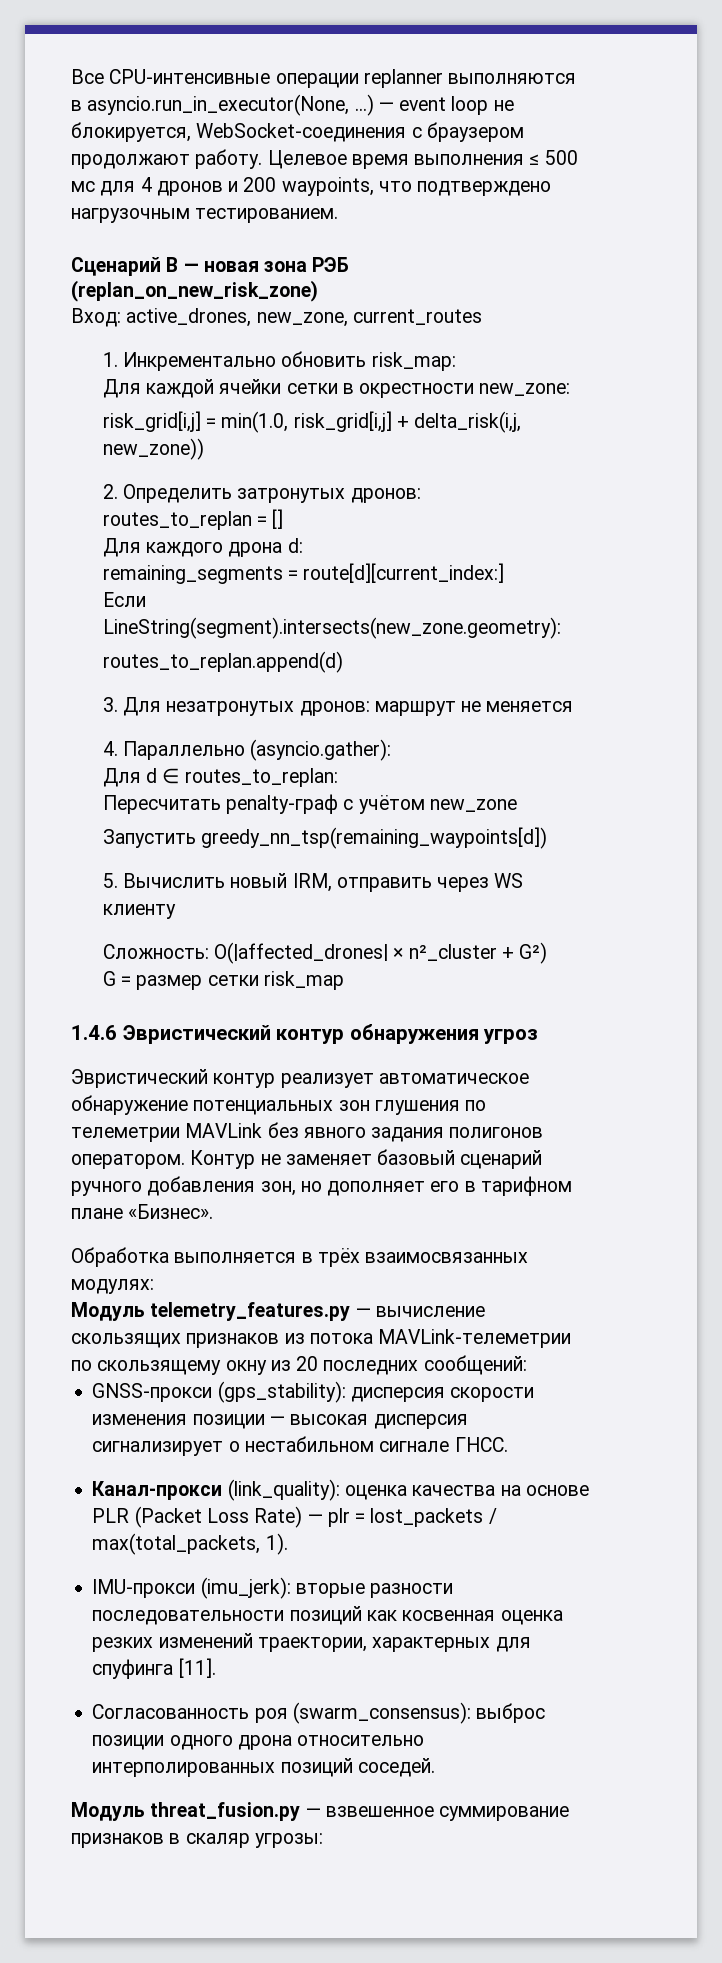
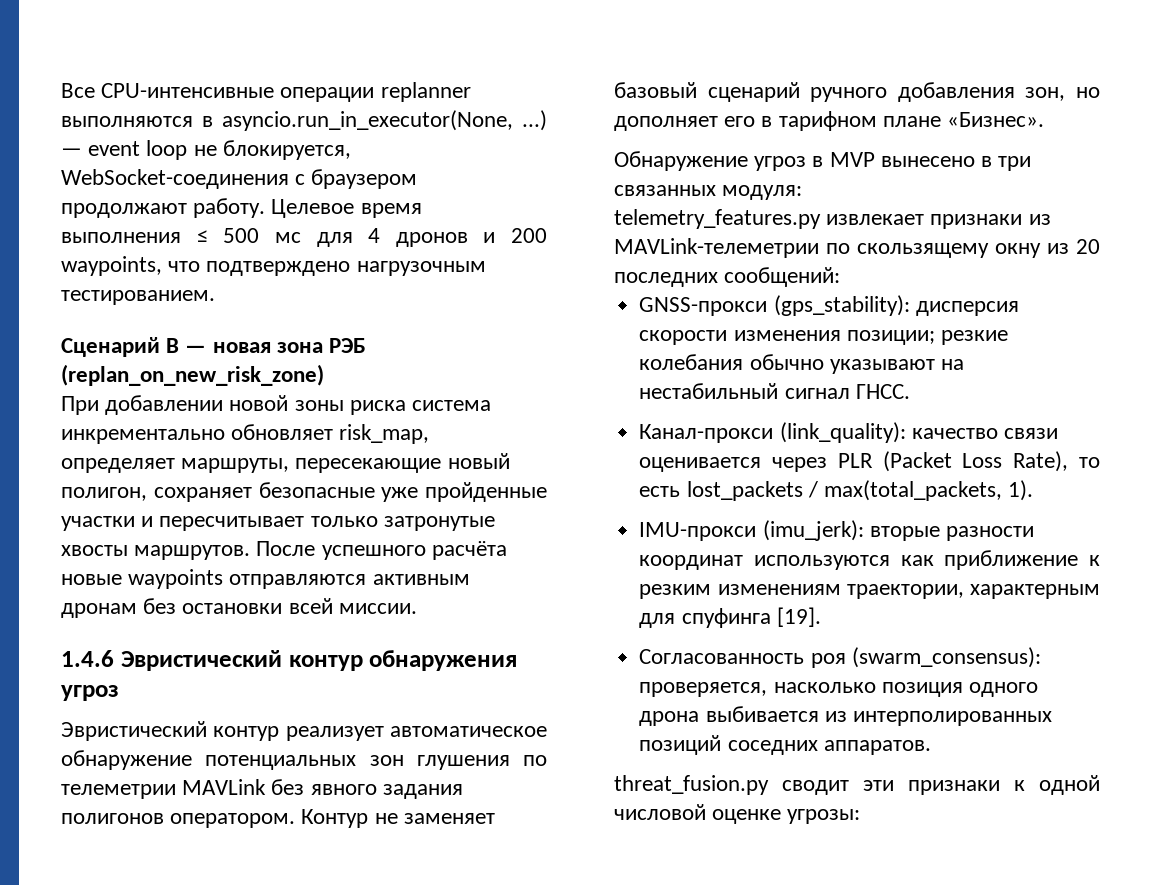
[71,308,482,327] [102,351,456,371] [102,379,571,398] [102,411,522,433] [102,438,204,460] [102,484,421,503] [102,509,284,530] [102,538,303,557] [102,563,505,584] [102,592,146,607] [102,617,561,639] [102,651,343,673] [102,697,574,716] [102,739,392,761] [102,768,338,787] [102,794,517,814] [102,827,547,849] [102,873,524,892] [102,904,176,919] [102,942,548,964] [102,971,344,990] Вход: active_drones, new_zone, current_routes // 1. Инкрементально обновить risk_map: // Для каждой ячейки сетки в окрестности new_zone: // risk_grid[i,j] = min(1.0, risk_grid[i,j] + delta_risk(i,j, new_zone)) // 2. Определить затронутых дронов: // routes_to_replan = [] // Для каждого дрона d: // remaining_segments = route[d][current_index:] // Если LineString(segment).intersects(new_zone.geometry): // routes_to_replan.append(d) // 3. Для незатронутых дронов: маршрут не меняется // 4. Параллельно (asyncio.gather): // Для d ∈ routes_to_replan: // Пересчитать penalty-граф с учётом new_zone // Запустить greedy_nn_tsp(remaining_waypoints[d]) // 5. Вычислить новый IRM, отправить через WS клиенту // Сложность: O(|affected_drones| × n²_cluster + G²) // G = размер сетки risk_map -> [61,395,492,415] [61,424,430,444] [61,453,510,473] [61,482,547,502] [61,516,495,531] [61,541,507,560] [61,569,470,589] [61,598,417,618] При добавлении новой зоны риска система инкрементально обновляет risk_map, определяет маршруты, пересекающие новый полигон, сохраняет безопасные уже пройденные участки и пересчитывает только затронутые хвосты маршрутов. После успешного расчёта новые waypoints отправляются активным дронам без остановки всей миссии.
[71,1247,529,1267] [71,1279,154,1294] [71,1302,485,1321] [71,1333,373,1348] Обработка выполняется в трёх взаимосвязанных модулях: // Модуль telemetry_features.py — вычисление скользящих признаков из потока -> [614,151,1032,171] [614,185,803,200] [614,209,1051,229] Обнаружение угроз в MVP вынесено в три связанных модуля: // telemetry_features.py извлекает признаки из
[192,1414,468,1429] [92,1436,508,1456] [92,1479,589,1501] [92,1506,366,1528] позиции — высокая дисперсия сигнализирует о нестабильном сигнале ГНСС. // Канал-прокси (link_quality): оценка качества на основе PLR (Packet Loss Rate) — plr = -> [846,330,1008,345] [639,354,964,374] [639,383,910,399] [639,422,1058,443] [639,451,1100,472] [639,486,681,497] позиции; резкие колебания обычно указывают на нестабильный сигнал ГНСС. // Канал-прокси (link_quality): качество связи оценивается через PLR (Packet Loss Rate), то есть
[92,1606,563,1625] [92,1633,491,1652] последовательности позиций как косвенная оценка резких изменений траектории, характерных -> [639,550,1100,570] [639,584,1100,599] координат используются как приближение к резким изменениям траектории, характерным
[178,1658,216,1678] [11]. -> [776,607,821,627] [19].
[476,1703,546,1723] [92,1735,425,1750] [92,1758,435,1777] [71,1802,570,1821] [71,1833,250,1848] выброс позиции одного дрона относительно интерполированных позиций соседей. // Модуль threat_fusion.py — взвешенное суммирование признаков в скаляр -> [639,682,1038,697] [639,706,1052,726] [639,735,931,755] [614,775,1100,795] [614,804,782,824] проверяется, насколько позиция одного дрона выбивается из интерполированных позиций соседних аппаратов. // threat_fusion.py сводит эти признаки к одной числовой оценке

